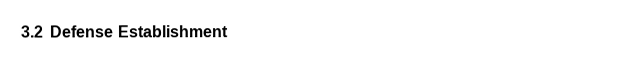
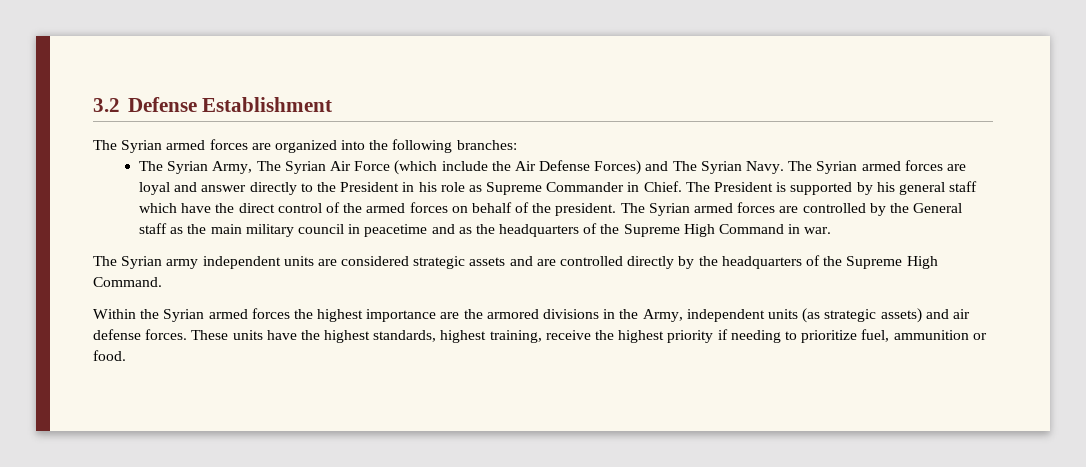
(228, 31) none -> [93,139,517,153] [139,160,966,175] [139,181,978,195] [139,202,963,216] [139,223,832,237] [93,255,938,269] [93,277,162,287] [93,308,970,323] [93,329,987,343] [93,350,126,361] // The Syrian armed forces are organized into the following branches: // The Syrian Army, The Syrian Air Force (which include the Air Defense Forces) and The Syrian Navy. The Syrian armed forces are loyal and answer directly to the President in his role as Supreme Commander in Chief. The President is supported by his general staff which have the direct control of the armed forces on behalf of the president. The Syrian armed forces are controlled by the General staff as the main military council in peacetime and as the headquarters of the Supreme High Command in war. // The Syrian army independent units are considered strategic assets and are controlled directly by the headquarters of the Supreme High Command. // Within the Syrian armed forces the highest importance are the armored divisions in the Army, independent units (as strategic assets) and air defense forces. These units have the highest standards, highest training, receive the highest priority if needing to prioritize fuel, ammunition or food.

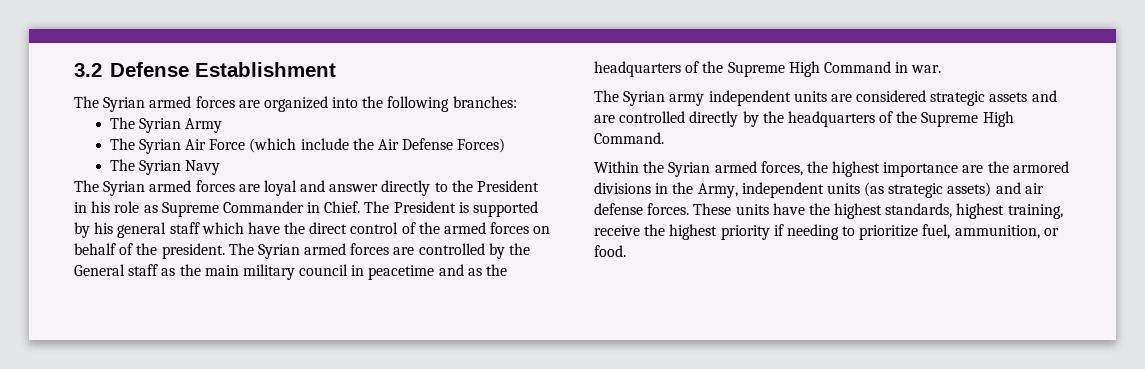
[212,161,253,174] Army, -> [185,118,223,133] Army //
[645,161,785,174] and The Syrian Navy. -> [109,159,221,175] // The Syrian Navy //
[251,308,290,319] forces -> [760,161,803,176] forces,
[893,330,969,340] ammunition -> [954,225,1040,239] ammunition,

